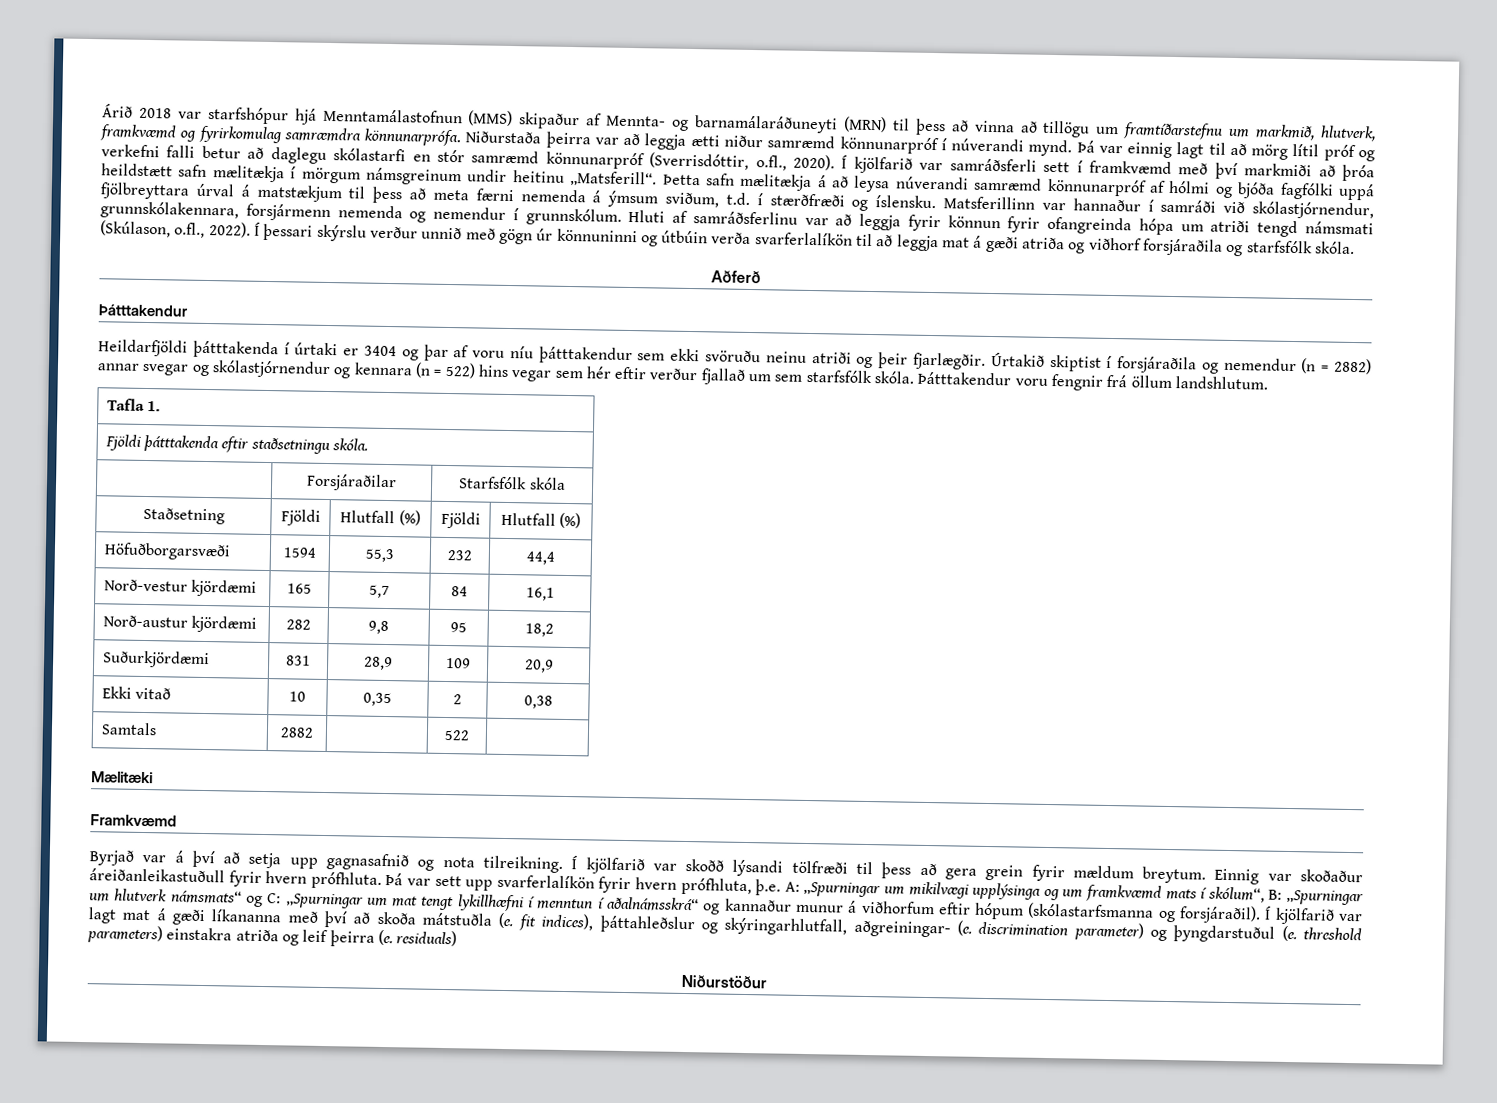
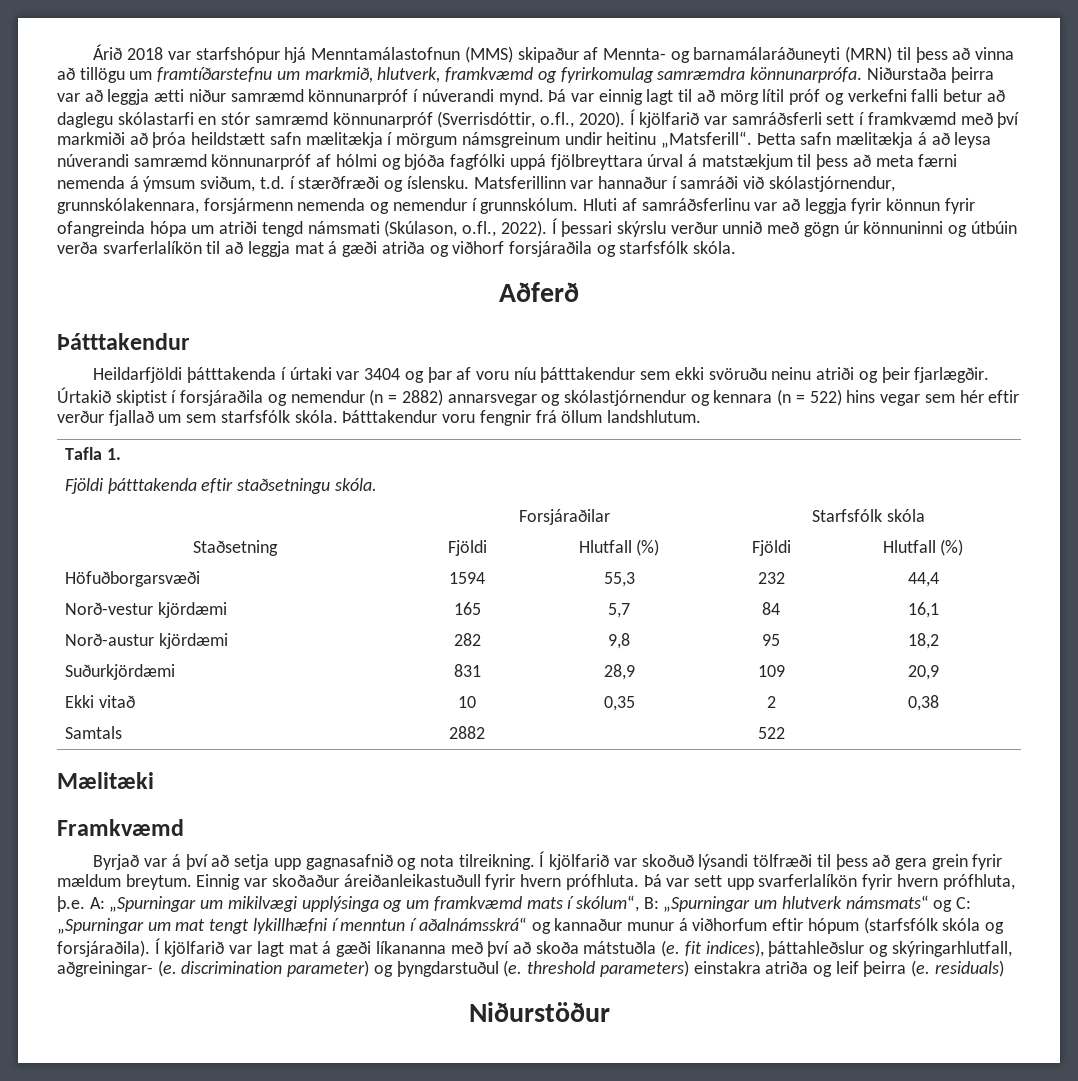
[343,348,360,356] er -> [336,371,360,380] var
[97,363,190,376] annar svegar -> [447,394,537,406] annarsvegar
[685,859,725,872] skoðð -> [641,854,694,867] skoðuð
[1027,902,1262,924] (skólastarfsmanna og forsjáraðil). -> [863,917,1005,934] [57,940,150,957] (starfsfólk skóla og forsjáraðila).

